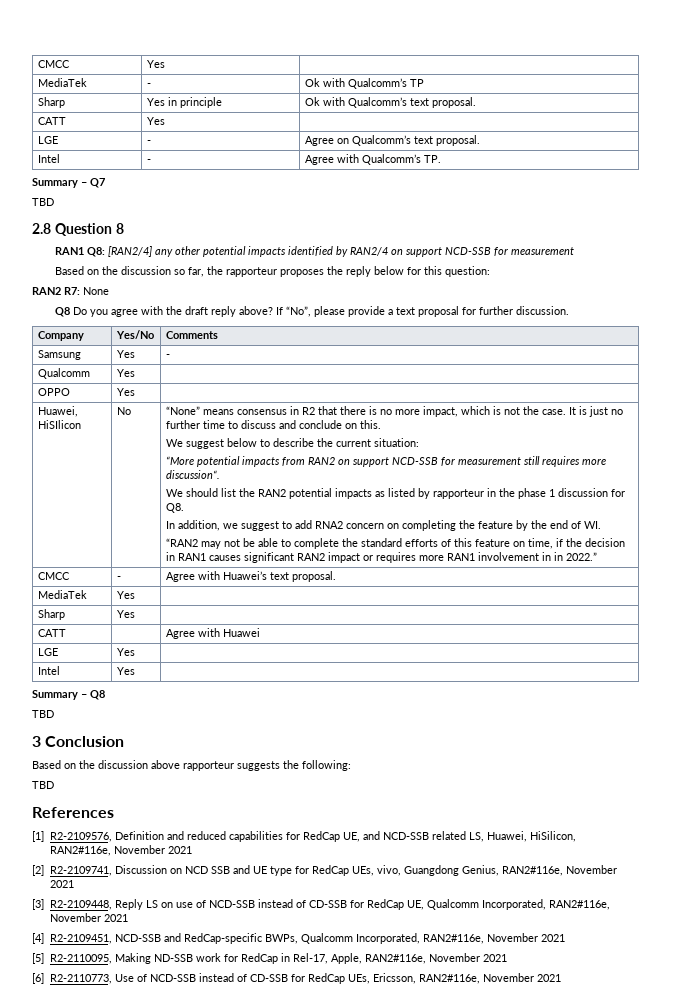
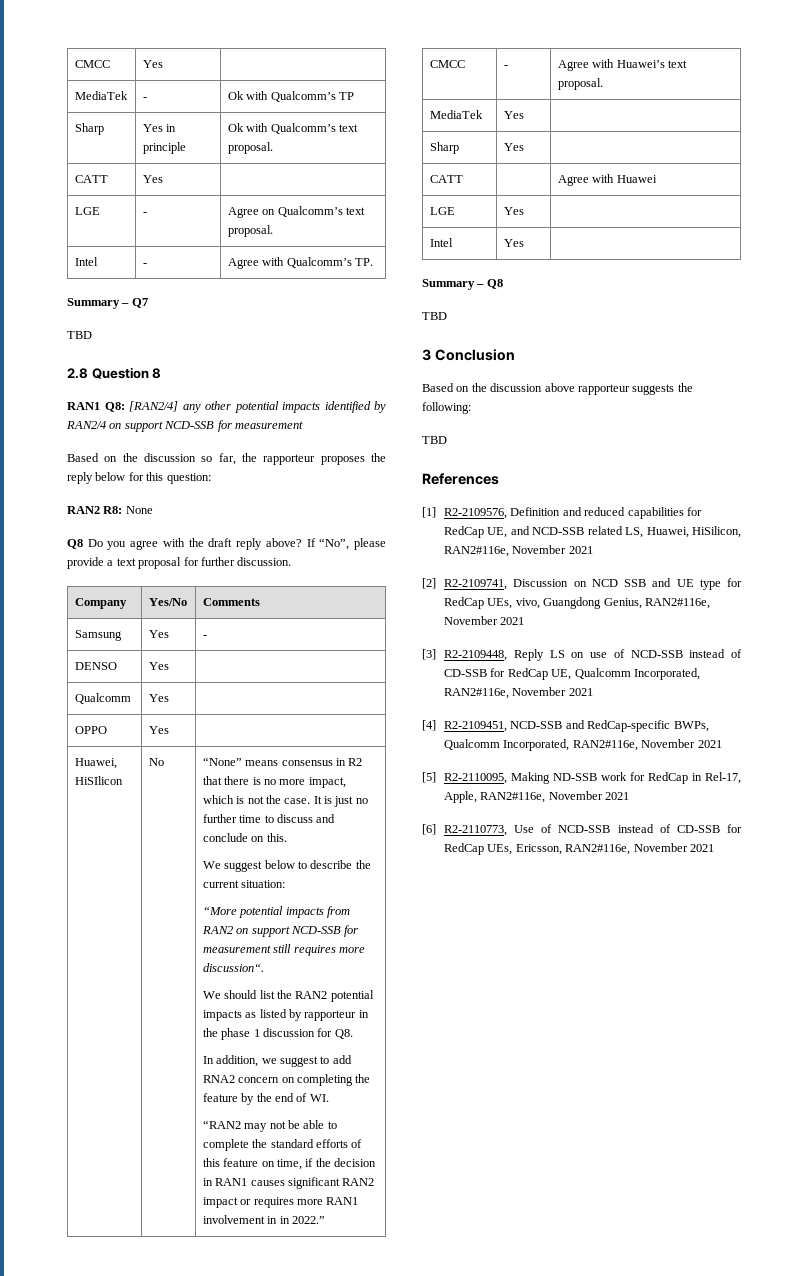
[64,287,80,295] R7: -> [103,506,123,514] R8:
(170, 356) none -> [74,662,117,670] [148,662,169,670] // DENSO | Yes |

